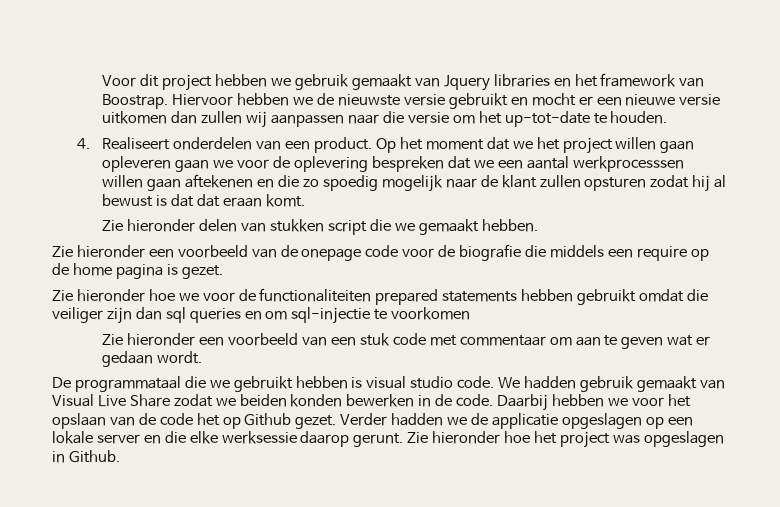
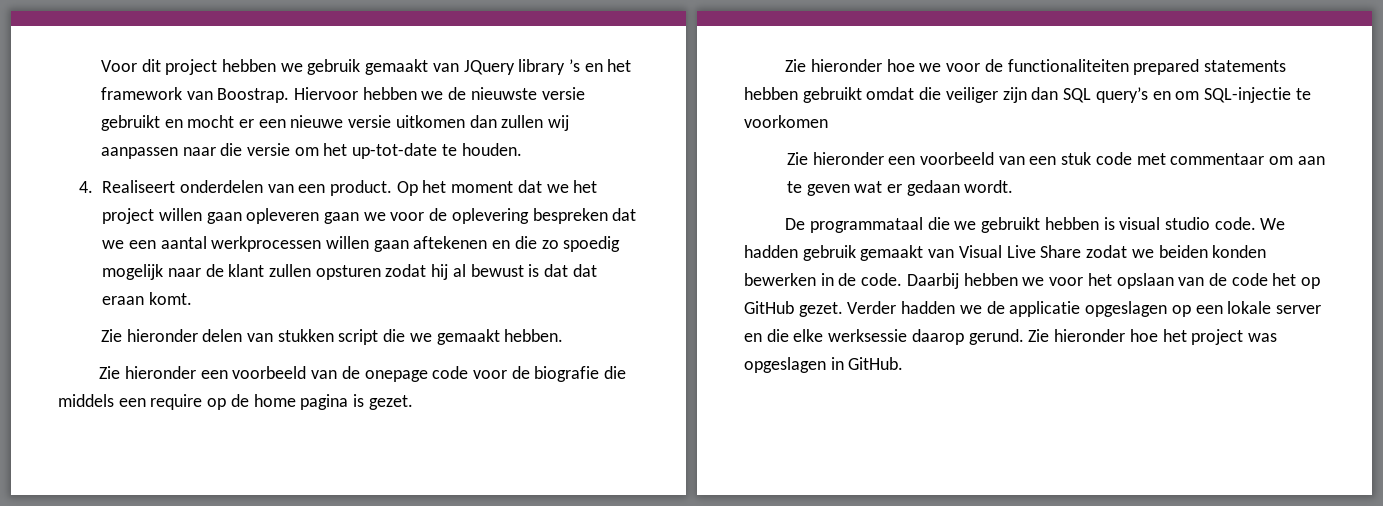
[443,74,550,91] Jquery libraries -> [463,59,581,75] JQuery library ’s
[572,156,684,172] werkprocesssen -> [211,236,322,252] werkprocessen
[165,307,241,323] sql queries -> [1063,87,1148,103] SQL query’s
[291,307,371,324] sql-injectie -> [1203,87,1291,103] SQL-injectie
[244,413,292,426] Github -> [744,301,794,314] GitHub
[353,433,404,447] gerunt. -> [968,329,1024,345] gerund.
[68,450,120,463] Github. -> [848,357,904,370] GitHub.

